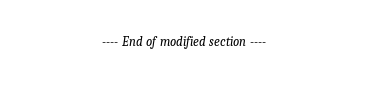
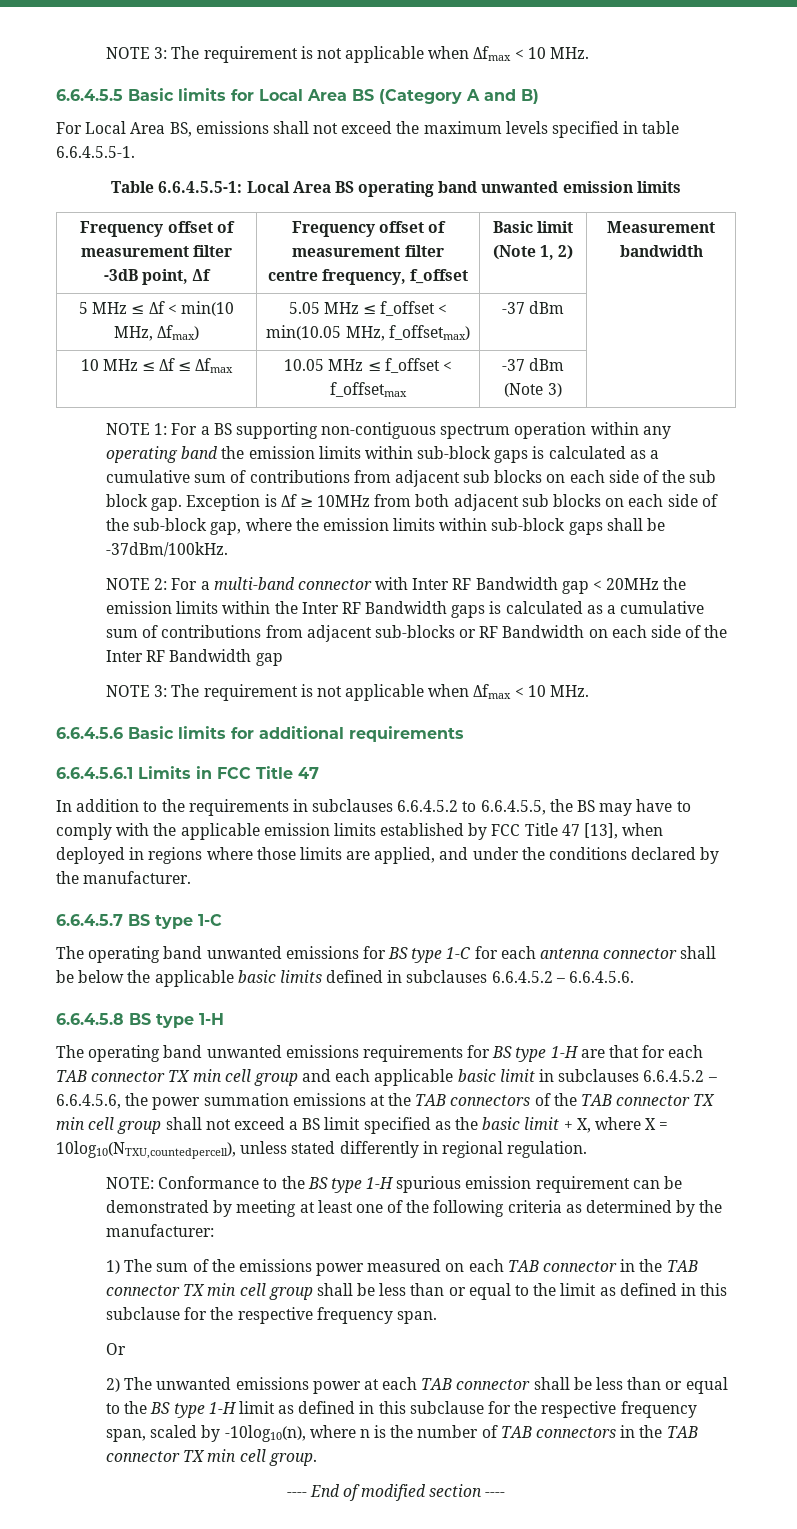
(102, 44) none -> [106,46,590,63] [56,88,539,104] [56,121,680,138] [56,146,135,158] [111,181,681,197] [80,221,235,237] [80,245,233,257] [103,269,212,285] [291,221,447,237] [292,245,444,257] [267,269,469,285] [492,221,574,233] [492,245,574,260] [607,221,715,233] [619,245,703,257] [79,301,234,316] [113,325,200,341] [288,301,448,316] [266,325,470,341] [501,301,565,314] [80,358,234,373] [284,358,452,373] [330,382,407,397] [501,358,565,371] [504,383,562,397] [106,422,671,439] [106,446,660,463] [106,470,717,487] [106,494,718,511] [106,518,666,535] [106,542,229,557] [106,577,687,594] [106,601,705,618] [106,625,728,642] [106,649,283,666] [106,684,590,701] [56,726,464,742] [56,766,319,779] [56,799,691,816] [56,823,664,840] [56,847,720,864] [56,871,192,884] [56,914,222,929] [56,946,717,963] [56,970,635,987] [56,1013,224,1028] [56,1045,704,1062] [56,1069,717,1086] [56,1093,716,1110] [56,1117,669,1134] [56,1141,588,1159] [106,1176,683,1193] [106,1200,723,1217] [106,1224,215,1237] [106,1259,698,1276] [106,1283,728,1300] [106,1307,437,1324] [106,1343,127,1355] [106,1377,728,1394] [106,1401,697,1418] [106,1425,698,1442] [106,1449,317,1466] NOTE 3: The requirement is not applicable when Δfmax < 10 MHz. // 6.6.4.5.5 Basic limits for Local Area BS (Category A and B) // For Local Area BS, emissions shall not exceed the maximum levels specified in table 6.6.4.5.5-1. // Table 6.6.4.5.5-1: Local Area BS operating band unwanted emission limits // Frequency offset of measurement filter -3dB point, Δf | Frequency offset of measurement filter centre frequency, f_offset | Basic limit (Note 1, 2) | Measurement bandwidth // 5 MHz ≤ Δf < min(10 MHz, Δfmax) | 5.05 MHz ≤ f_offset < min(10.05 MHz, f_offsetmax) | -37 dBm | // 10 MHz ≤ Δf ≤ Δfmax | 10.05 MHz ≤ f_offset < f_offsetmax | -37 dBm (Note 3) | // NOTE 1: For a BS supporting non-contiguous spectrum operation within any operating band the emission limits within sub-block gaps is calculated as a cumulative sum of contributions from adjacent sub blocks on each side of the sub block gap. Exception is Δf ≥ 10MHz from both adjacent sub blocks on each side of the sub-block gap, where the emission limits within sub-block gaps shall be -37dBm/100kHz. // NOTE 2: For a multi-band connector with Inter RF Bandwidth gap < 20MHz the emission limits within the Inter RF Bandwidth gaps is calculated as a cumulative sum of contributions from adjacent sub-blocks or RF Bandwidth on each side of the Inter RF Bandwidth gap // NOTE 3: The requirement is not applicable when Δfmax < 10 MHz. // 6.6.4.5.6 Basic limits for additional requirements // 6.6.4.5.6.1 Limits in FCC Title 47 // In addition to the requirements in subclauses 6.6.4.5.2 to 6.6.4.5.5, the BS may have to comply with the applicable emission limits established by FCC Title 47 [13], when deployed in regions where those limits are applied, and under the conditions declared by the manufacturer. // 6.6.4.5.7 BS type 1-C // The operating band unwanted emissions for BS type 1-C for each antenna connector shall be below the applicable basic limits defined in subclauses 6.6.4.5.2 – 6.6.4.5.6. // 6.6.4.5.8 BS type 1-H // The operating band unwanted emissions requirements for BS type 1-H are that for each TAB connector TX min cell group and each applicable basic limit in subclauses 6.6.4.5.2 – 6.6.4.5.6, the power summation emissions at the TAB connectors of the TAB connector TX min cell group shall not exceed a BS limit specified as the basic limit + X, where X = 10log10(NTXU,countedpercell), unless stated differently in regional regulation. // NOTE: Conformance to the BS type 1-H spurious emission requirement can be demonstrated by meeting at least one of the following criteria as determined by the manufacturer: // 1) The sum of the emissions power measured on each TAB connector in the TAB connector TX min cell group shall be less than or equal to the limit as defined in this subclause for the respective frequency span. // Or // 2) The unwanted emissions power at each TAB connector shall be less than or equal to the BS type 1-H limit as defined in this subclause for the respective frequency span, scaled by -10log10(n), where n is the number of TAB connectors in the TAB connector TX min cell group. //

